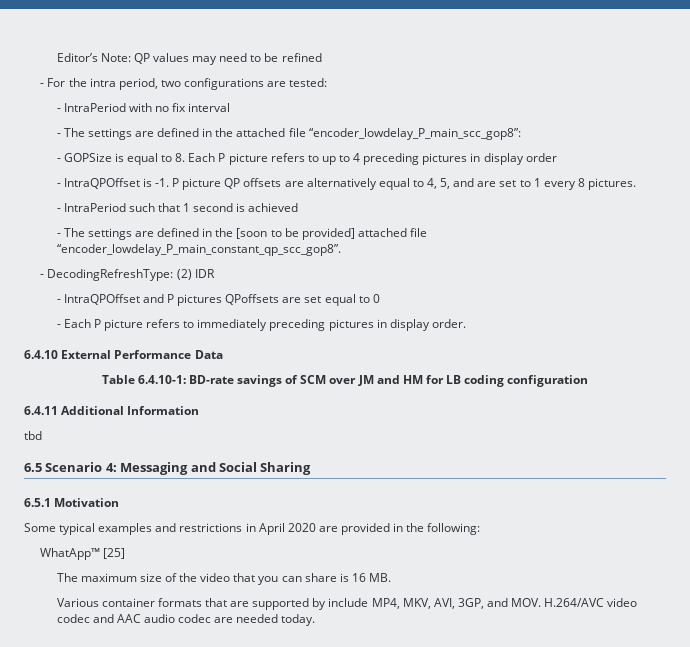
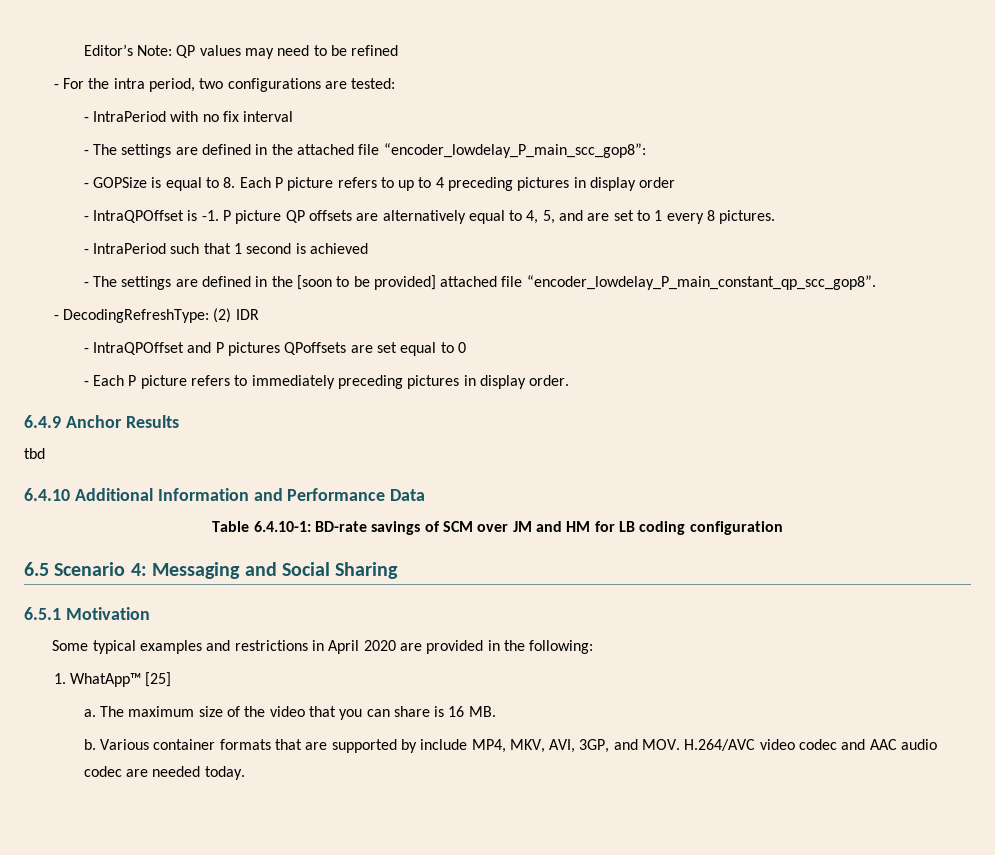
[24,350,112,359] 6.4.10 External -> [24,415,179,428] [24,448,45,459] [24,488,283,501] 6.4.9 Anchor Results // tbd // 6.4.10 Additional Information and
[24,406,200,415] [24,431,42,440] // 6.4.11 Additional Information // tbd -> (783, 528) none
(481, 529) none -> [53,673,66,684] 1.
(126, 553) none -> [83,709,96,717] a.
(392, 577) none -> [83,739,96,750] b.

